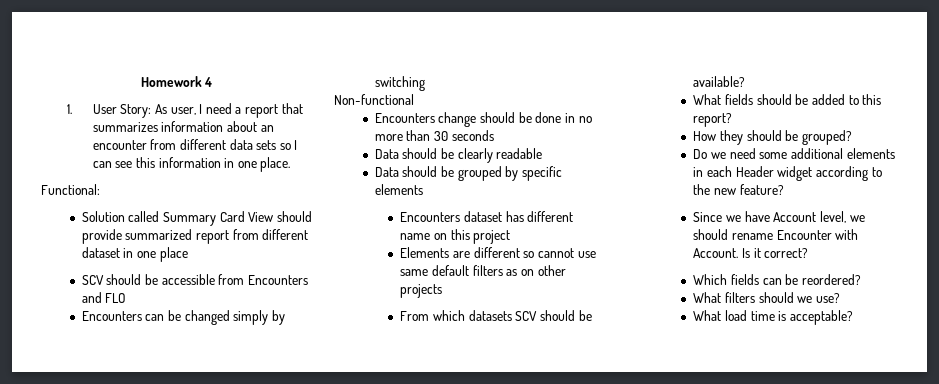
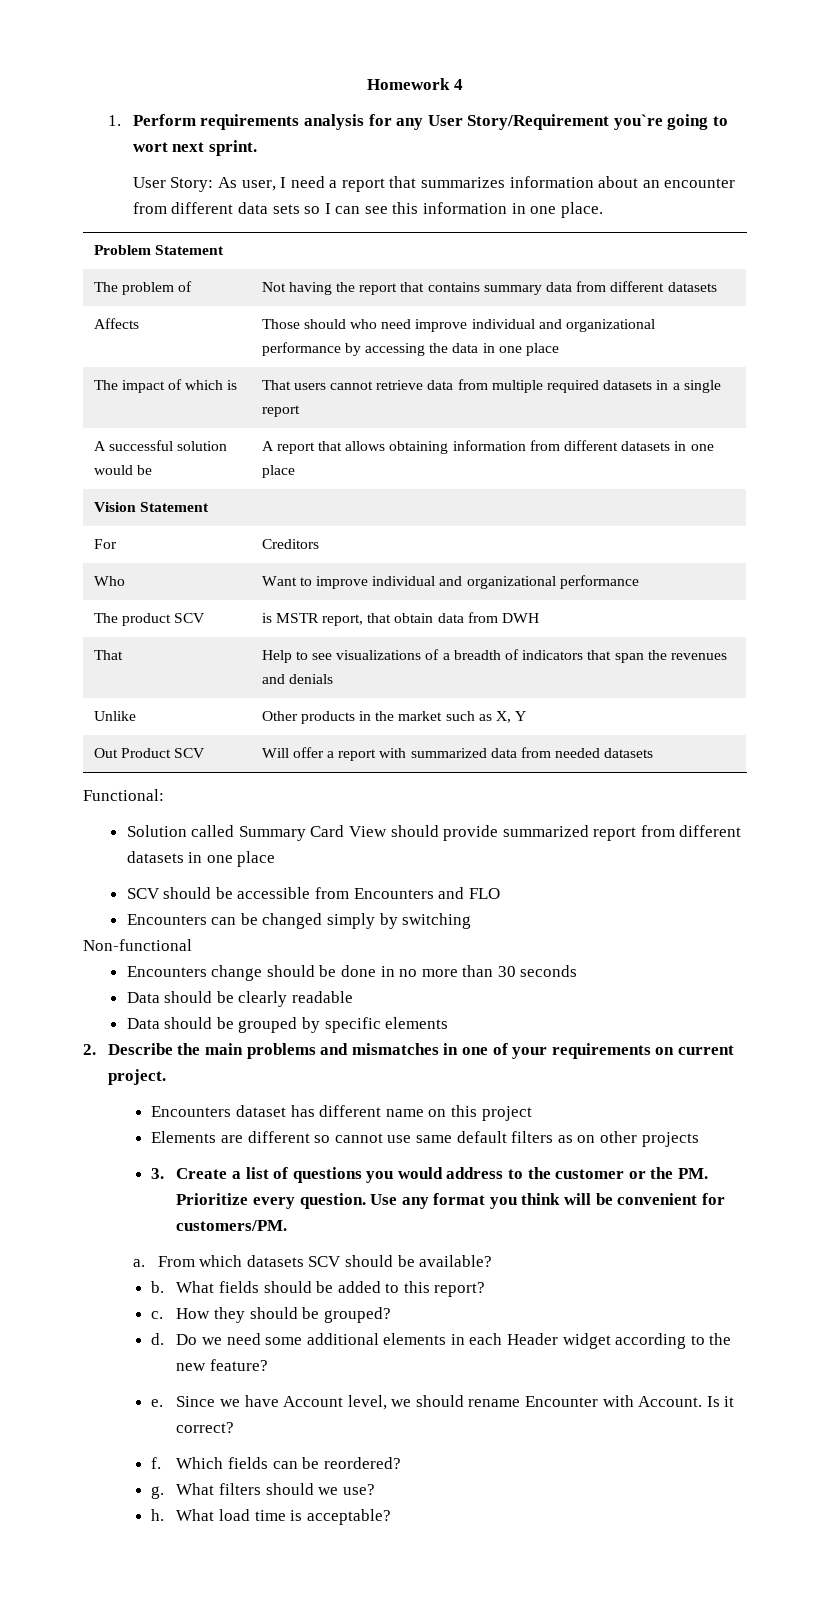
(72, 109) none -> [132,114,729,130] [132,140,257,156] Perform requirements analysis for any User Story/Requirement you`re going to wort next sprint. //
(291, 164) none -> [93,245,224,255] [93,281,193,295] [261,281,717,295] [93,318,139,329] [261,319,655,332] [261,342,559,356] [93,379,238,393] [261,379,721,393] [261,405,300,417] [93,440,228,451] [93,465,152,475] [261,440,714,454] [261,465,295,478] [93,502,209,512] [93,539,117,549] [261,539,319,549] [93,576,125,586] [261,575,639,589] [93,613,206,626] [261,612,539,626] [93,650,123,660] [261,649,727,663] [261,674,333,684] [93,711,136,721] [261,711,527,724] [93,748,206,758] [261,747,654,761] // Problem Statement // The problem of | Not having the report that contains summary data from different datasets // Affects | Those should who need improve individual and organizational performance by accessing the data in one place // The impact of which is | That users cannot retrieve data from multiple required datasets in a single report // A successful solution would be | A report that allows obtaining information from different datasets in one place // Vision Statement // For | Creditors // Who | Want to improve individual and organizational performance // The product SCV | is MSTR report, that obtain data from DWH // That | Help to see visualizations of a breadth of indicators that span the revenues and denials // Unlike | Other products in the market such as X, Y // Out Product SCV | Will offer a report with summarized data from needed datasets
[81,247,120,258] dataset -> [126,851,184,863] datasets
(423, 189) none -> [83,1043,734,1059] [107,1069,166,1085] // 2. Describe the main problems and mismatches in one of your requirements on current project.
(443, 291) none -> [151,1167,709,1183] [176,1193,725,1209] [176,1220,288,1231] [132,1259,145,1267] 3. Create a list of questions you would address to the customer or the PM. Prioritize every question. Use any format you think will be convenient for customers/PM. // a.
(746, 81) none -> [151,1281,165,1293] b.
(733, 120) none -> [151,1311,164,1319] c.
(853, 137) none -> [151,1333,165,1345] d.
(784, 189) none -> [151,1399,164,1407] e.
(809, 253) none -> [151,1457,162,1469] f.
(862, 279) none -> [151,1486,165,1499] g.
(841, 298) none -> [151,1509,165,1521] h.

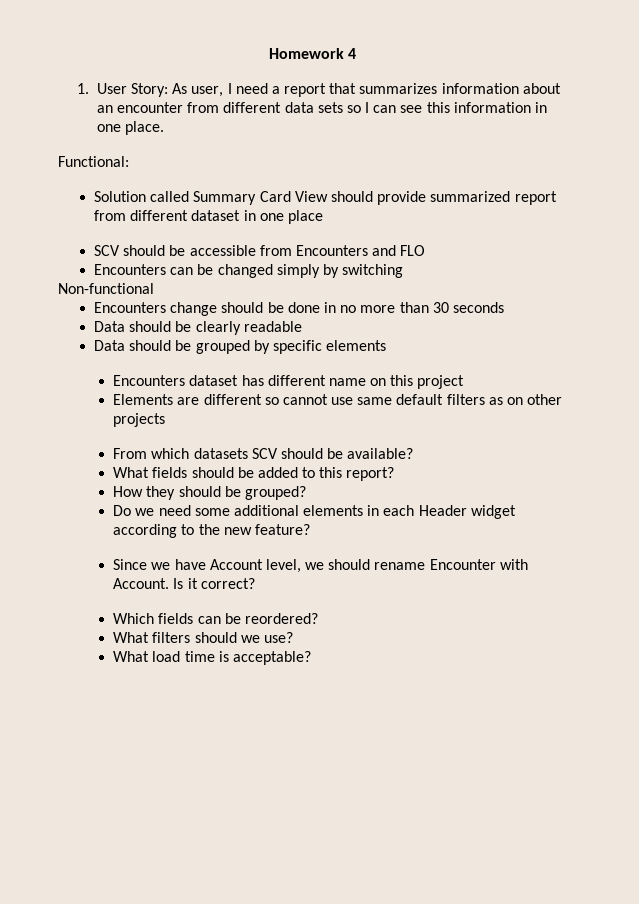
[132,114,729,130] [132,140,257,156] Perform requirements analysis for any User Story/Requirement you`re going to wort next sprint. // -> (90, 88) none
[93,245,224,255] [93,281,193,295] [261,281,717,295] [93,318,139,329] [261,319,655,332] [261,342,559,356] [93,379,238,393] [261,379,721,393] [261,405,300,417] [93,440,228,451] [93,465,152,475] [261,440,714,454] [261,465,295,478] [93,502,209,512] [93,539,117,549] [261,539,319,549] [93,576,125,586] [261,575,639,589] [93,613,206,626] [261,612,539,626] [93,650,123,660] [261,649,727,663] [261,674,333,684] [93,711,136,721] [261,711,527,724] [93,748,206,758] [261,747,654,761] // Problem Statement // The problem of | Not having the report that contains summary data from different datasets // Affects | Those should who need improve individual and organizational performance by accessing the data in one place // The impact of which is | That users cannot retrieve data from multiple required datasets in a single report // A successful solution would be | A report that allows obtaining information from different datasets in one place // Vision Statement // For | Creditors // Who | Want to improve individual and organizational performance // The product SCV | is MSTR report, that obtain data from DWH // That | Help to see visualizations of a breadth of indicators that span the revenues and denials // Unlike | Other products in the market such as X, Y // Out Product SCV | Will offer a report with summarized data from needed datasets -> (164, 128) none
[126,851,184,863] datasets -> [191,210,241,221] dataset
[83,1043,734,1059] [107,1069,166,1085] // 2. Describe the main problems and mismatches in one of your requirements on current project. -> (387, 345) none
[151,1167,709,1183] [176,1193,725,1209] [176,1220,288,1231] [132,1259,145,1267] 3. Create a list of questions you would address to the customer or the PM. Prioritize every question. Use any format you think will be convenient for customers/PM. // a. -> (166, 420) none
[151,1281,165,1293] b. -> (414, 453) none
[151,1311,164,1319] c. -> (395, 474) none
[151,1333,165,1345] d. -> (306, 493) none
[151,1399,164,1407] e. -> (310, 529) none
[151,1457,162,1469] f. -> (255, 583) none
[151,1486,165,1499] g. -> (318, 618) none
[151,1509,165,1521] h. -> (293, 637) none

